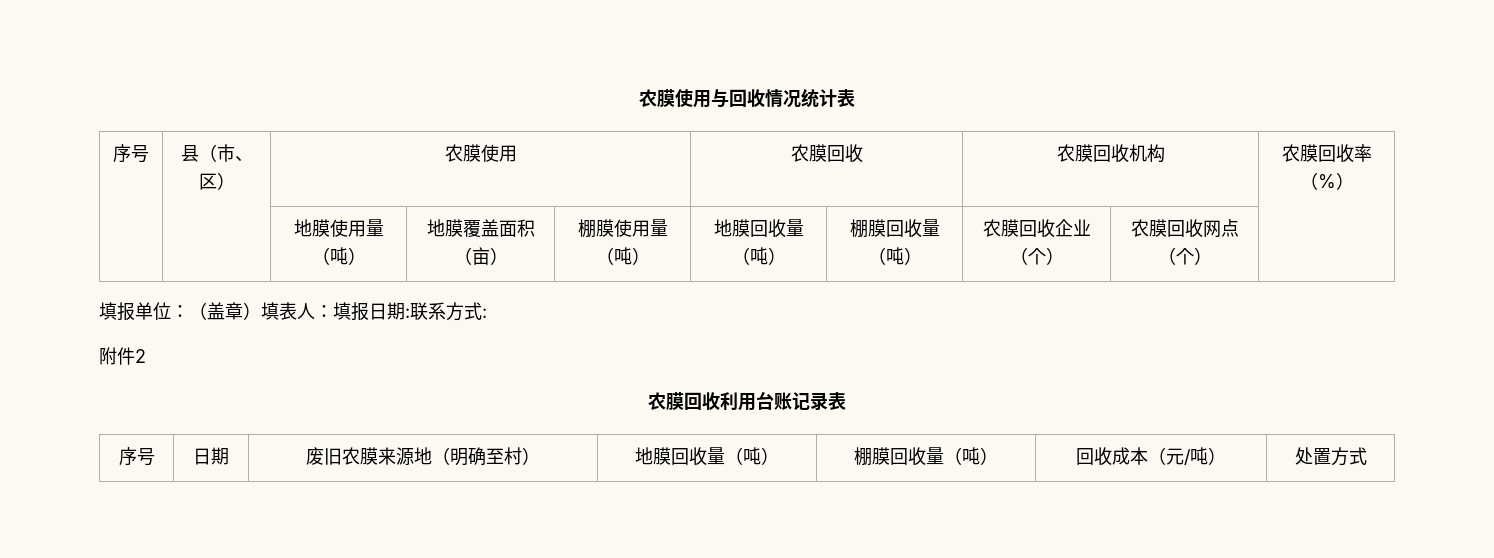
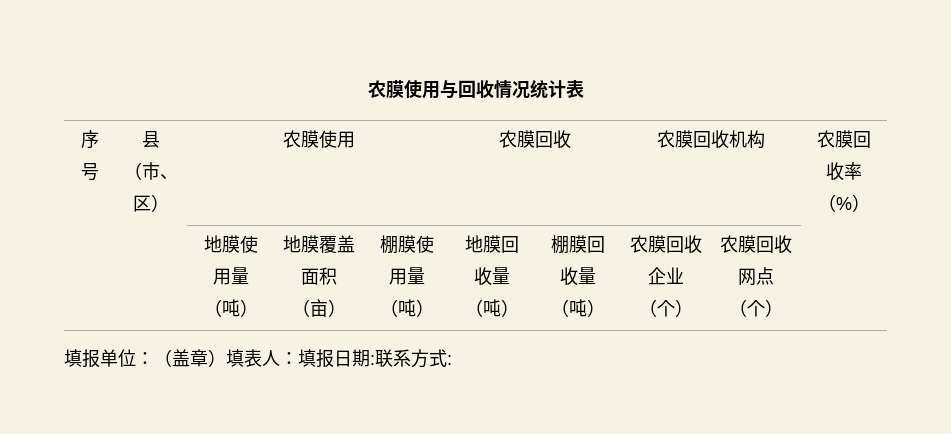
[99,347,146,365] [648,391,846,411] [118,447,155,466] [193,447,229,465] [306,447,540,466] [635,447,779,466] [854,447,998,466] [1076,447,1226,466] [1294,447,1367,466] // 附件2 // 农膜回收利用台账记录表 // 序号 | 日期 | 废旧农膜来源地（明确至村） | 地膜回收量（吨） | 棚膜回收量（吨） | 回收成本（元/吨） | 处置方式 -> (452, 360) none

